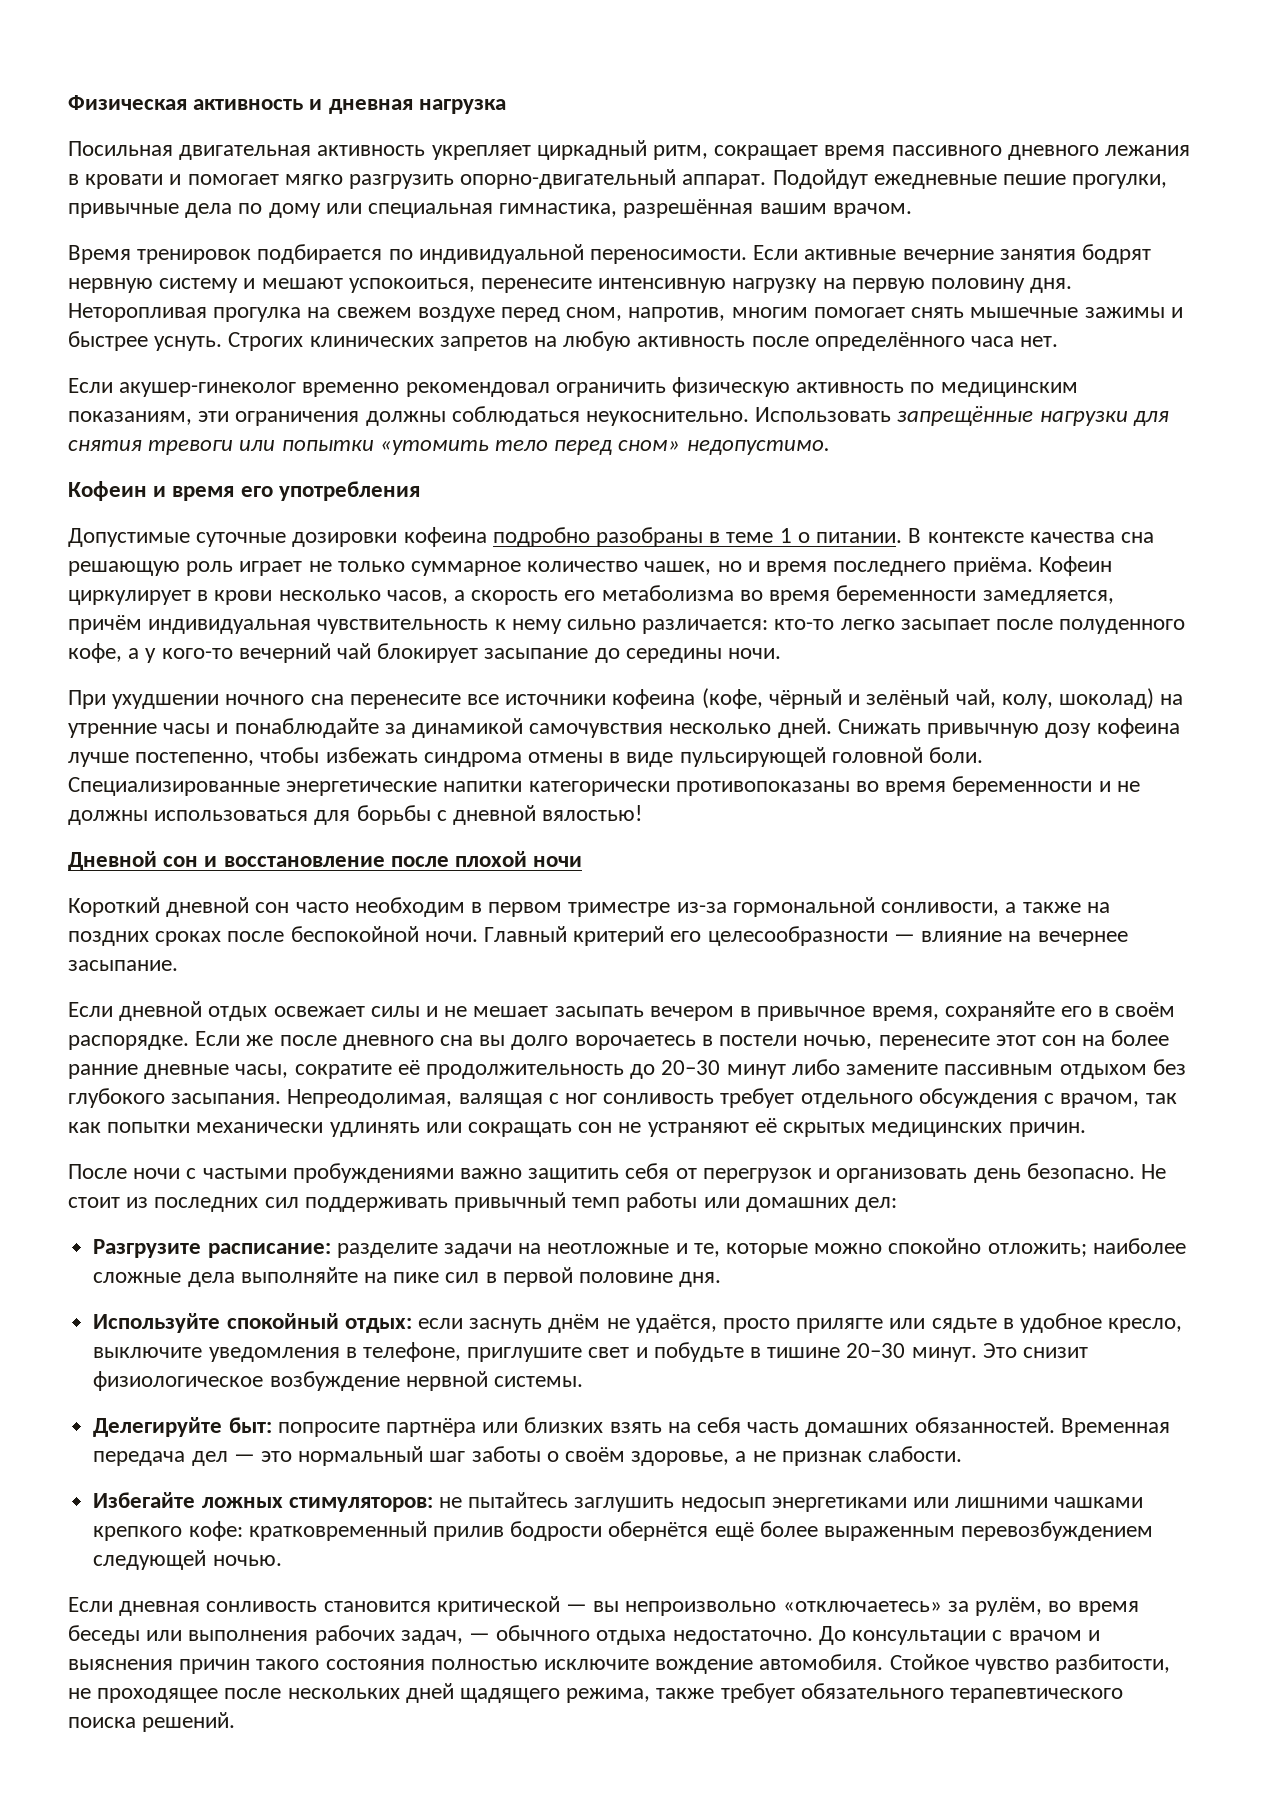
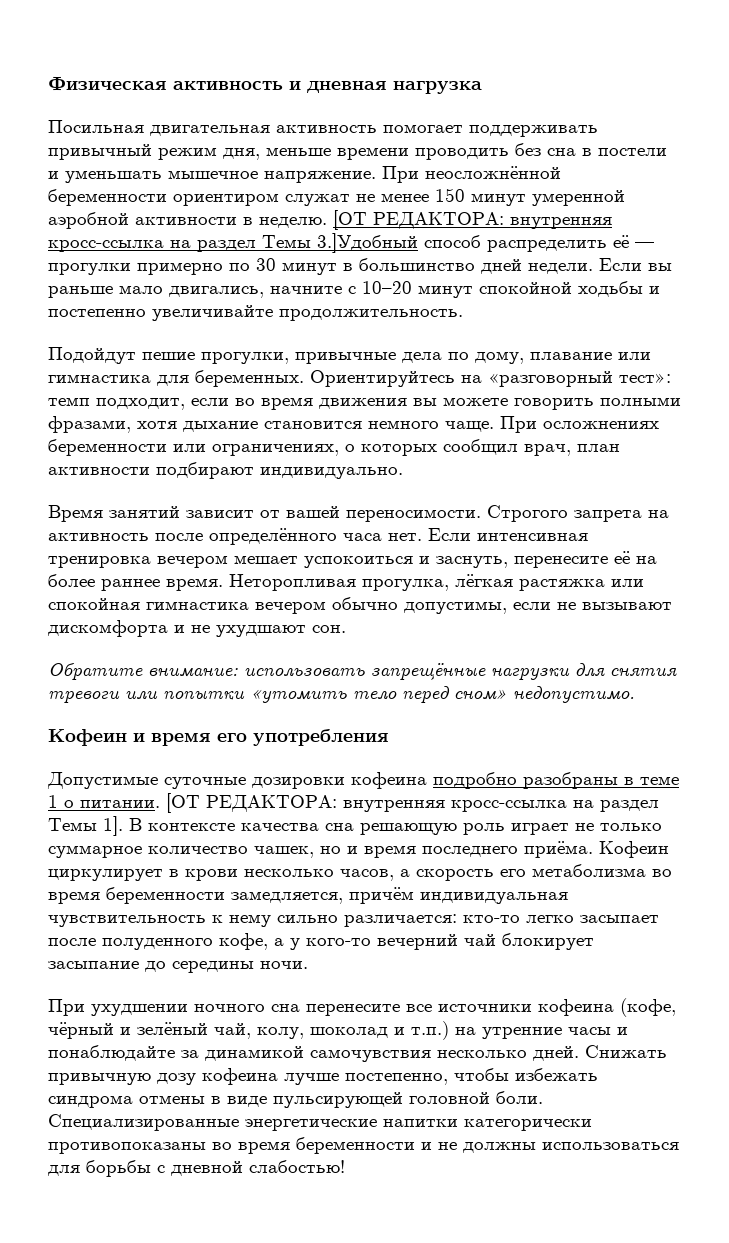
[431,140,1191,160] [68,169,997,189] укрепляет циркадный ритм, сокращает время пассивного дневного лежания в кровати и помогает мягко разгрузить опорно-двигательный аппарат. Подойдут ежедневные -> [383,124,598,137] [48,143,667,160] [48,166,561,183] [48,188,625,206] [48,210,612,230] [48,233,654,253] [48,258,672,275] [48,281,660,298] [48,305,463,321] [48,347,136,364] помогает поддерживать привычный режим дня, меньше времени проводить без сна в постели и уменьшать мышечное напряжение. При неосложнённой беременности ориентиром служат не менее 150 минут умеренной аэробной активности в неделю. [ОТ РЕДАКТОРА: внутренняя кросс-ссылка на раздел Темы 3.]Удобный способ распределить её — прогулки примерно по 30 минут в большинство дней недели. Если вы раньше мало двигались, начните с 10–20 минут спокойной ходьбы и постепенно увеличивайте продолжительность. // Подойдут
[268,199,912,218] [68,244,1152,264] [68,278,1073,293] [68,303,1183,322] [68,331,632,351] дому или специальная гимнастика, разрешённая вашим врачом. // Время тренировок подбирается по индивидуальной переносимости. Если активные вечерние занятия бодрят нервную систему и мешают успокоиться, перенесите интенсивную нагрузку на первую половину дня. Неторопливая прогулка на свежем воздухе перед сном, напротив, многим помогает снять мышечные зажимы и быстрее уснуть. Строгих клинических запретов на любую -> [475,351,651,364] [48,370,671,387] [48,397,681,410] [48,416,659,433] [48,439,620,456] [48,462,403,479] [48,505,669,522] дому, плавание или гимнастика для беременных. Ориентируйтесь на «разговорный тест»: темп подходит, если во время движения вы можете говорить полными фразами, хотя дыхание становится немного чаще. При осложнениях беременности или ограничениях, о которых сообщил врач, план активности подбирают индивидуально. // Время занятий зависит от вашей переносимости. Строгого запрета на
[68,377,1078,397] [68,406,892,426] // Если акушер-гинеколог временно рекомендовал ограничить физическую активность по медицинским показаниям, эти ограничения должны соблюдаться неукоснительно. Использовать -> [428,528,588,541] [48,551,657,568] [48,574,644,591] [48,597,672,614] [48,620,346,637] [48,663,365,681] Если интенсивная тренировка вечером мешает успокоиться и заснуть, перенесите её на более раннее время. Неторопливая прогулка, лёгкая растяжка или спокойная гимнастика вечером обычно допустимы, если не вызывают дискомфорта и не ухудшают сон. // Обратите внимание: использовать
(903, 537) none -> [166,793,659,813] [48,816,123,836] [ОТ РЕДАКТОРА: внутренняя кросс-ссылка на раздел Темы 1].
[1058,688,1154,709] шоколад) -> [310,1021,449,1040] шоколад и т.п.)
[542,805,643,821] [68,851,583,871] [68,897,1110,917] [68,926,1128,946] [68,960,178,971] [68,1001,1176,1021] [68,1030,1170,1050] [68,1059,1186,1079] [68,1088,1177,1108] [68,1118,1086,1137] [68,1163,1166,1183] [68,1192,898,1212] [93,1238,1186,1258] [93,1267,722,1287] [93,1313,1183,1333] [93,1342,1089,1362] [93,1371,583,1391] [93,1417,1170,1437] [93,1446,963,1466] [93,1492,1144,1512] [93,1521,1154,1541] [93,1550,282,1570] [68,1596,1139,1616] [68,1625,1100,1645] [68,1654,1171,1674] [68,1683,1124,1703] [68,1712,236,1732] вялостью! // Дневной сон и восстановление после плохой ночи // Короткий дневной сон часто необходим в первом триместре из-за гормональной сонливости, а также на поздних сроках после беспокойной ночи. Главный критерий его целесообразности — влияние на вечернее засыпание. // Если дневной отдых освежает силы и не мешает засыпать вечером в привычное время, сохраняйте его в своём распорядке. Если же после дневного сна вы долго ворочаетесь в постели ночью, перенесите этот сон на более ранние дневные часы, сократите её продолжительность до 20–30 минут либо замените пассивным отдыхом без глубокого засыпания. Непреодолимая, валящая с ног сонливость требует отдельного обсуждения с врачом, так как попытки механически удлинять или сокращать сон не устраняют её скрытых медицинских причин. // После ночи с частыми пробуждениями важно защитить себя от перегрузок и организовать день безопасно. Не стоит из последних сил поддерживать привычный темп работы или домашних дел: // Разгрузите расписание: разделите задачи на неотложные и те, которые можно спокойно отложить; наиболее сложные дела выполняйте на пике сил в первой половине дня. // Используйте спокойный отдых: если заснуть днём не удаётся, просто прилягте или сядьте в удобное кресло, выключите уведомления в телефоне, приглушите свет и побудьте в тишине 20–30 минут. Это снизит физиологическое возбуждение нервной системы. // Делегируйте быт: попросите партнёра или близких взять на себя часть домашних обязанностей. Временная передача дел — это нормальный шаг заботы о своём здоровье, а не признак слабости. // Избегайте ложных стимуляторов: не пытайтесь заглушить недосып энергетиками или лишними чашками крепкого кофе: кратковременный прилив бодрости обернётся ещё более выраженным перевозбуждением следующей ночью. // Если дневная сонливость становится критической — вы непроизвольно «отключаетесь» за рулём, во время беседы или выполнения рабочих задач, — обычного отдыха недостаточно. До консультации с врачом и выяснения причин такого состояния полностью исключите вождение автомобиля. Стойкое чувство разбитости, не проходящее после нескольких дней щадящего режима, также требует обязательного терапевтического поиска решений. -> [249,1160,345,1173] слабостью!

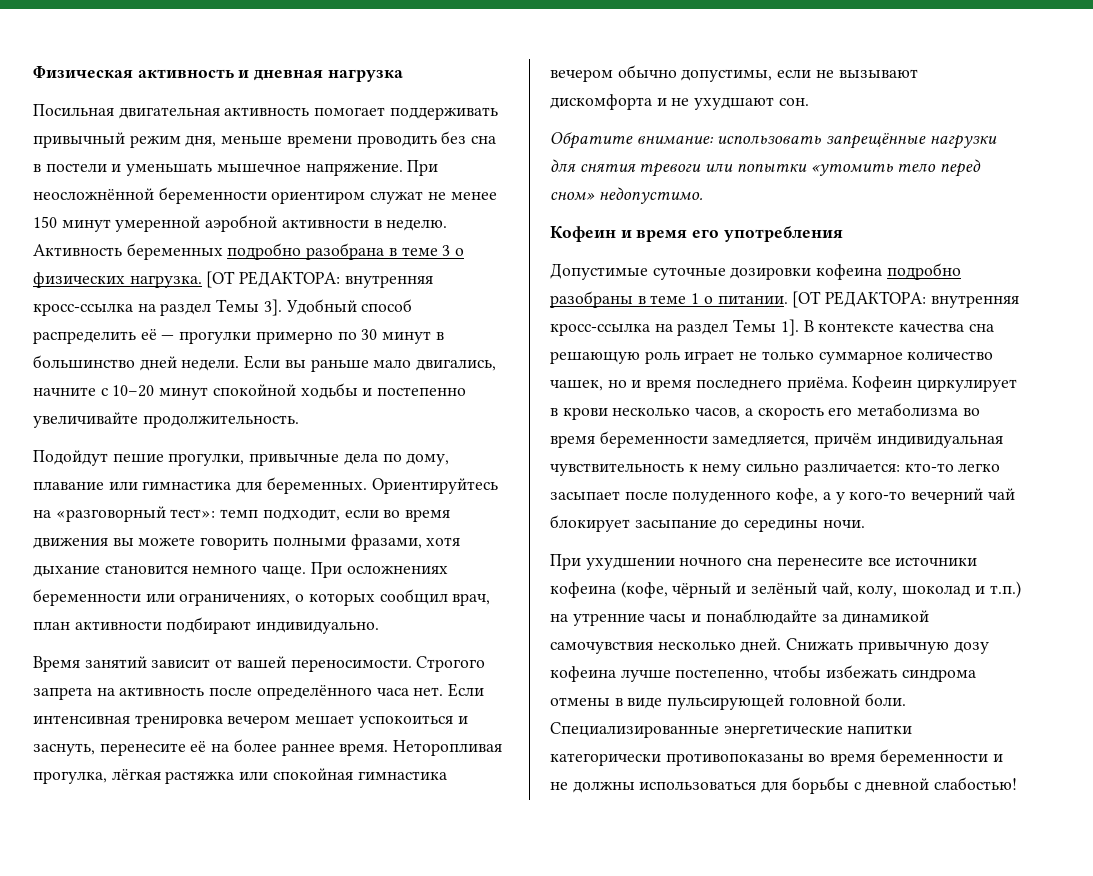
[333,210,612,230] [48,233,418,253] [ОТ РЕДАКТОРА: внутренняя кросс-ссылка на раздел Темы 3.]Удобный -> [33,243,465,260] [33,271,433,288] [33,299,357,316] Активность беременных подробно разобрана в теме 3 о физических нагрузка. [ОТ РЕДАКТОРА: внутренняя кросс-ссылка на раздел Темы 3]. Удобный

